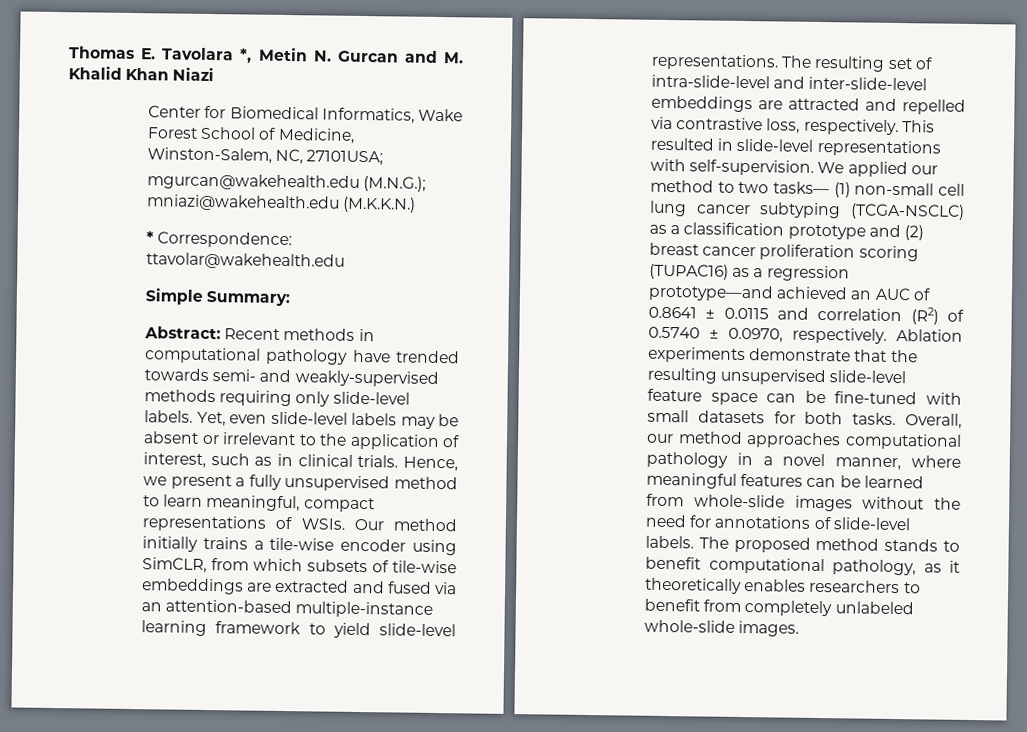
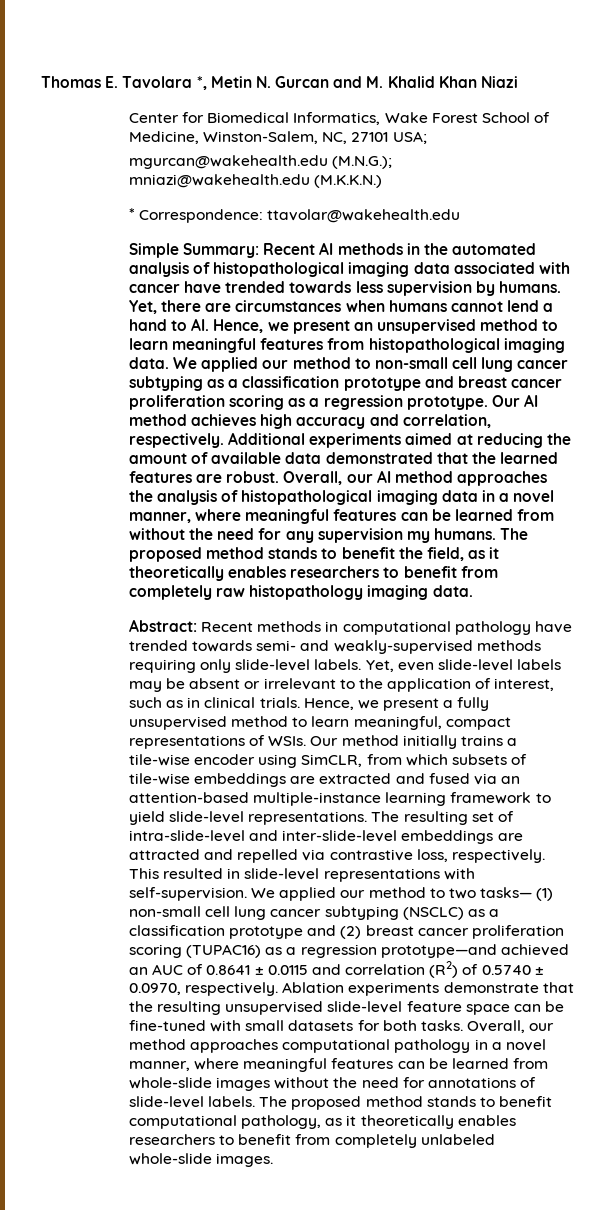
[306,149,384,166] 27101USA; -> [351,131,427,144] 27101 USA;
(291, 298) none -> [263,242,537,255] [128,262,570,277] [128,281,562,296] [128,300,554,314] [128,318,559,334] [128,338,565,353] [128,357,569,372] [128,376,563,391] [128,394,539,410] [128,414,491,429] [128,432,571,448] [128,452,559,464] [128,470,548,486] [128,490,555,505] [128,509,555,524] [128,528,529,543] [128,547,500,562] [128,566,498,581] [128,585,473,600] Recent AI methods in the automated analysis of histopathological imaging data associated with cancer have trended towards less supervision by humans. Yet, there are circumstances when humans cannot lend a hand to AI. Hence, we present an unsupervised method to learn meaningful features from histopathological imaging data. We applied our method to non-small cell lung cancer subtyping as a classification prototype and breast cancer proliferation scoring as a regression prototype. Our AI method achieves high accuracy and correlation, respectively. Additional experiments aimed at reducing the amount of available data demonstrated that the learned features are robust. Overall, our AI method approaches the analysis of histopathological imaging data in a novel manner, where meaningful features can be learned from without the need for any supervision my humans. The proposed method stands to benefit the field, as it theoretically enables researchers to benefit from completely raw histopathology imaging data.
[850,203,965,220] (TCGA-NSCLC) -> [402,907,464,920] (NSCLC)

